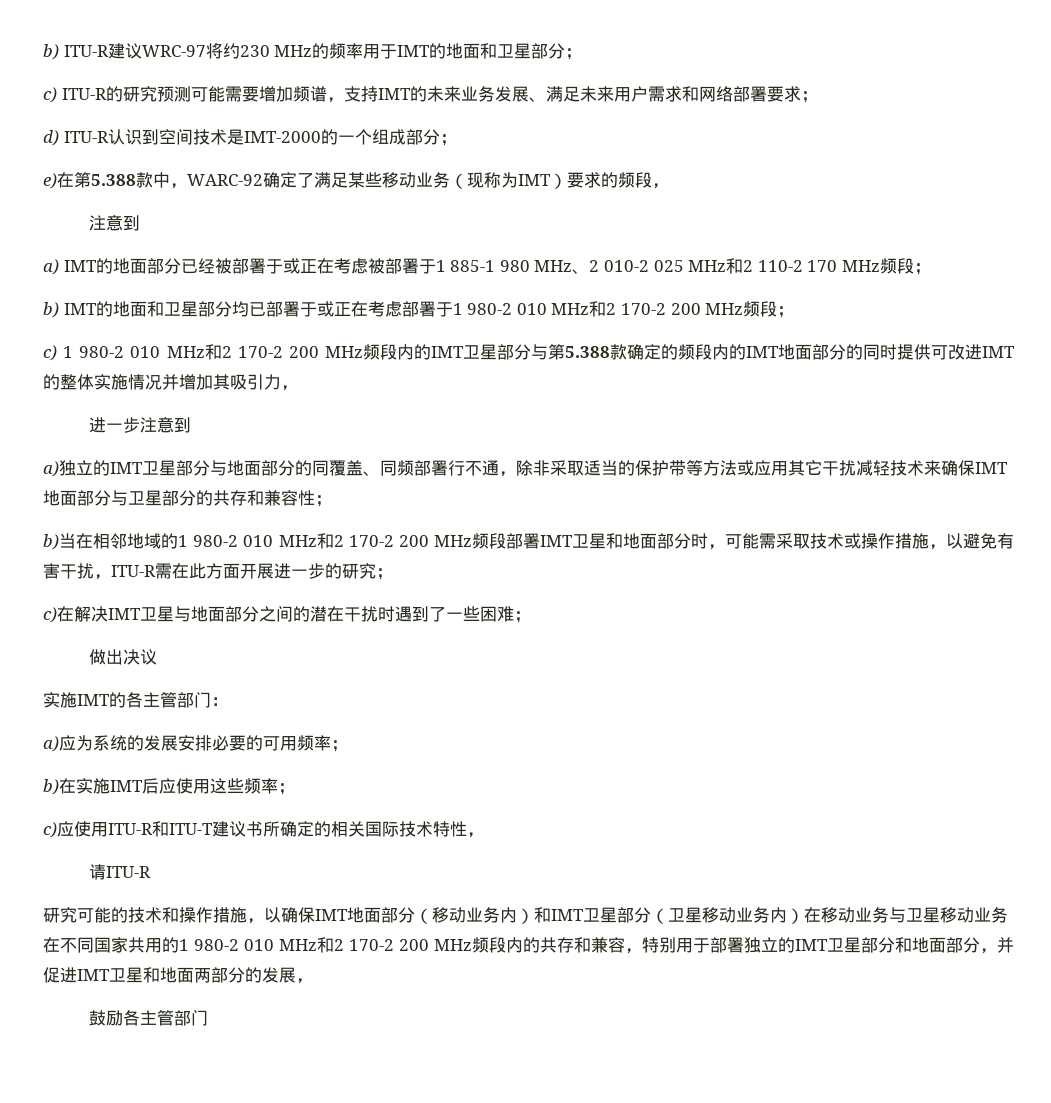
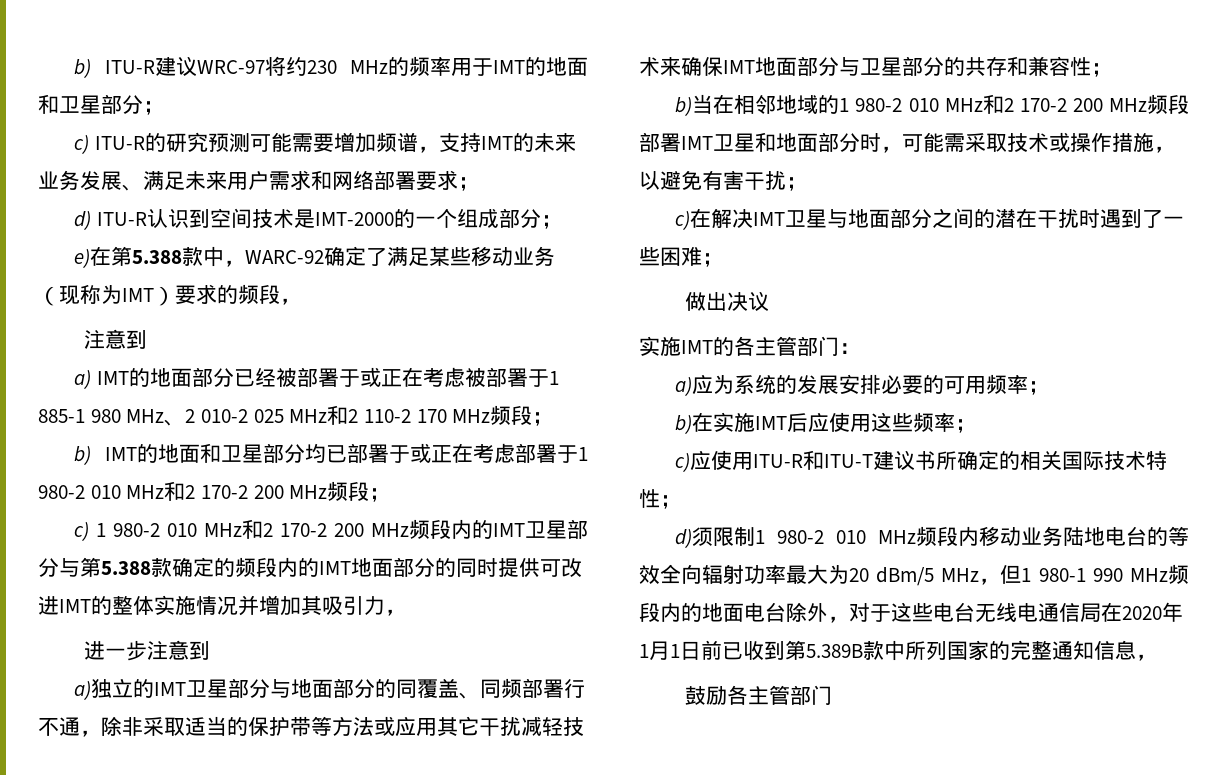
[94,563,376,580] ，ITU-R需在此方面开展进一步的研究 -> (786, 180) none
[467,832,484,838] [88,864,151,880] [43,907,1008,924] [43,937,1014,954] [43,967,296,983] ， // 请ITU-R // 研究可能的技术和操作措施，以确保IMT地面部分（移动业务内）和IMT卫星部分（卫星移动业务内）在移动业务与卫星移动业务在不同国家共用的1 980-2 010 MHz和2 170-2 200 MHz频段内的共存和兼容，特别用于部署独立的IMT卫星部分和地面部分，并促进IMT卫星和地面两部分的发展 -> [660,495,681,509] [675,526,1189,548] [639,564,1189,586] [639,602,1183,623] [639,640,1136,661] ； // d)须限制1 980-2 010 MHz频段内移动业务陆地电台的等效全向辐射功率最大为20 dBm/5 MHz，但1 980-1 990 MHz频段内的地面电台除外，对于这些电台无线电通信局在2020年1月1日前已收到第5.389B款中所列国家的完整通知信息

